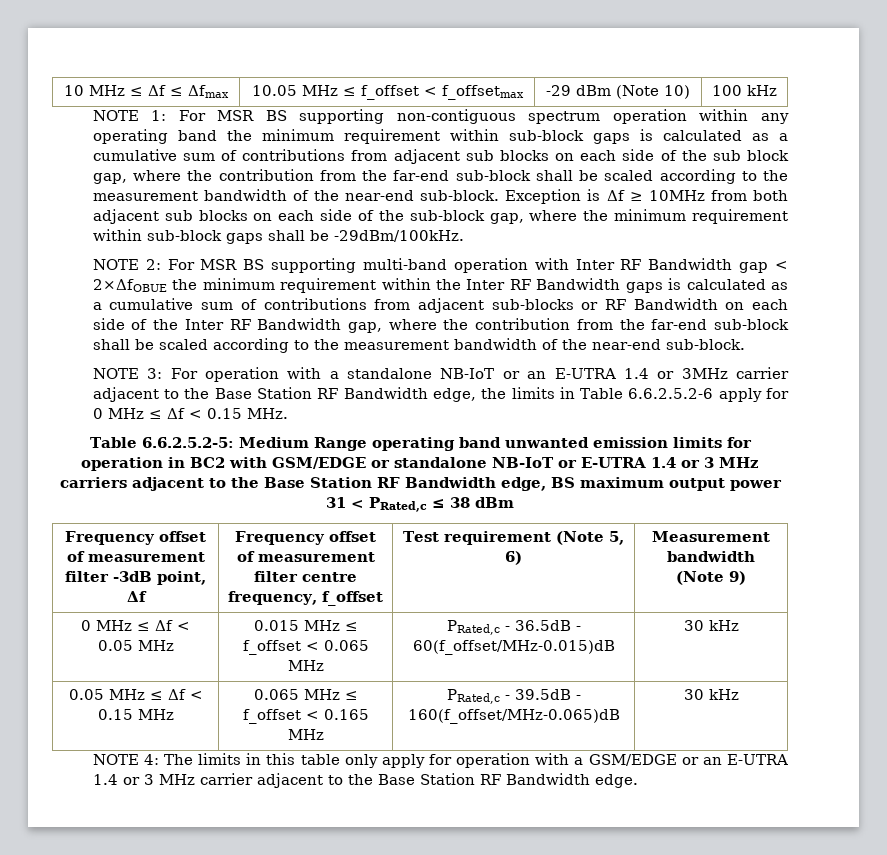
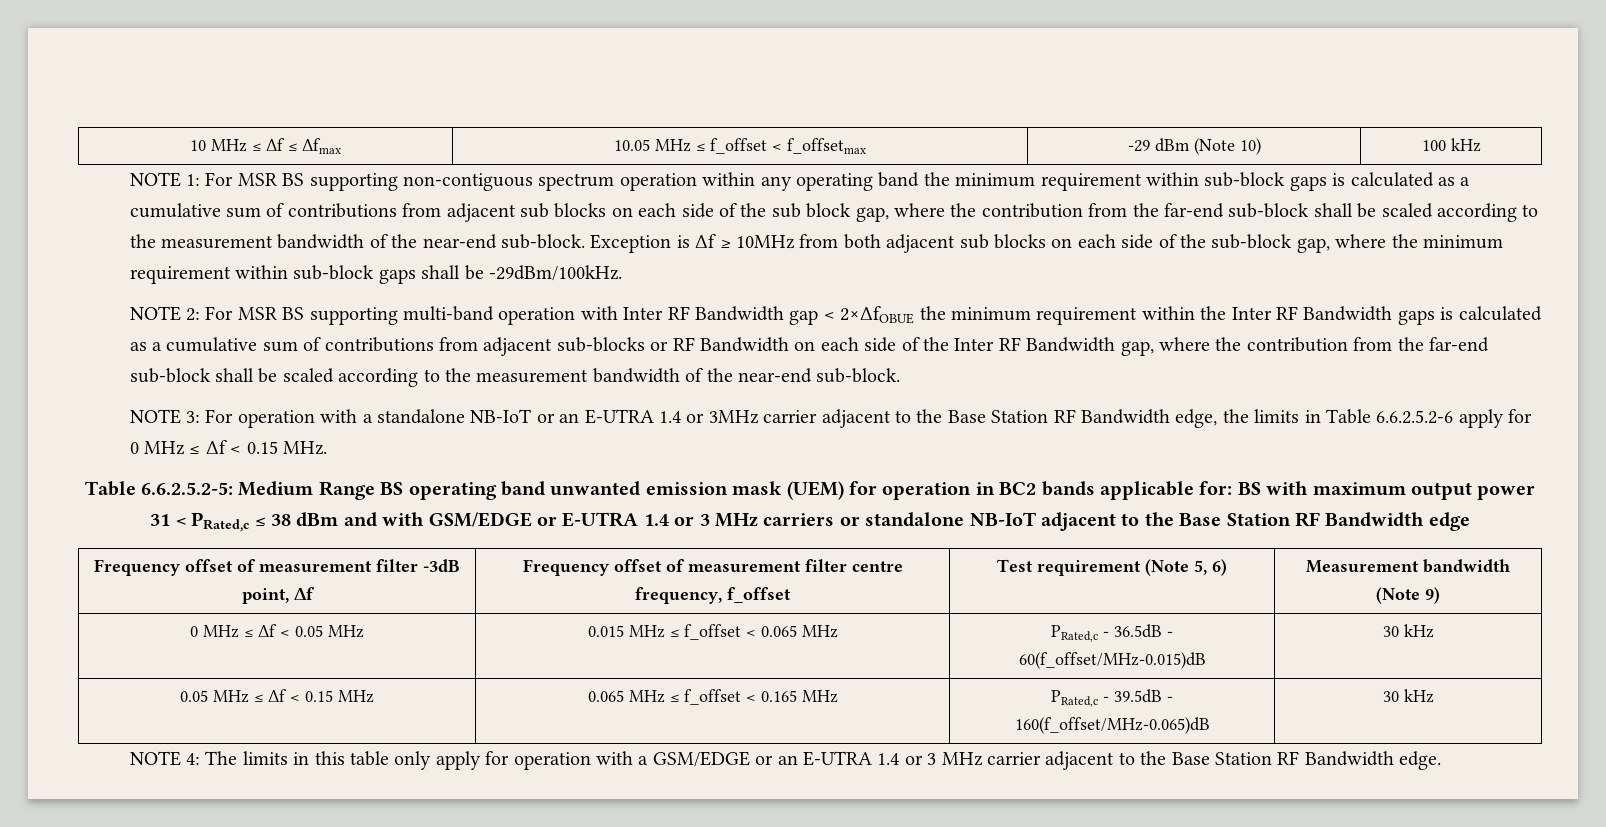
(367, 444) none -> [380,482,404,495] BS
[672,437,722,448] limits -> [732,481,844,500] mask (UEM)
[229,457,759,469] [59,477,575,491] with GSM/EDGE or standalone NB-IoT or E-UTRA 1.4 or 3 MHz carriers adjacent to the Base Station RF Bandwidth edge, BS -> [1041,481,1309,500] bands applicable for: BS with
(514, 502) none -> [343,512,1470,531] and with GSM/EDGE or E-UTRA 1.4 or 3 MHz carriers or standalone NB-IoT adjacent to the Base Station RF Bandwidth edge

